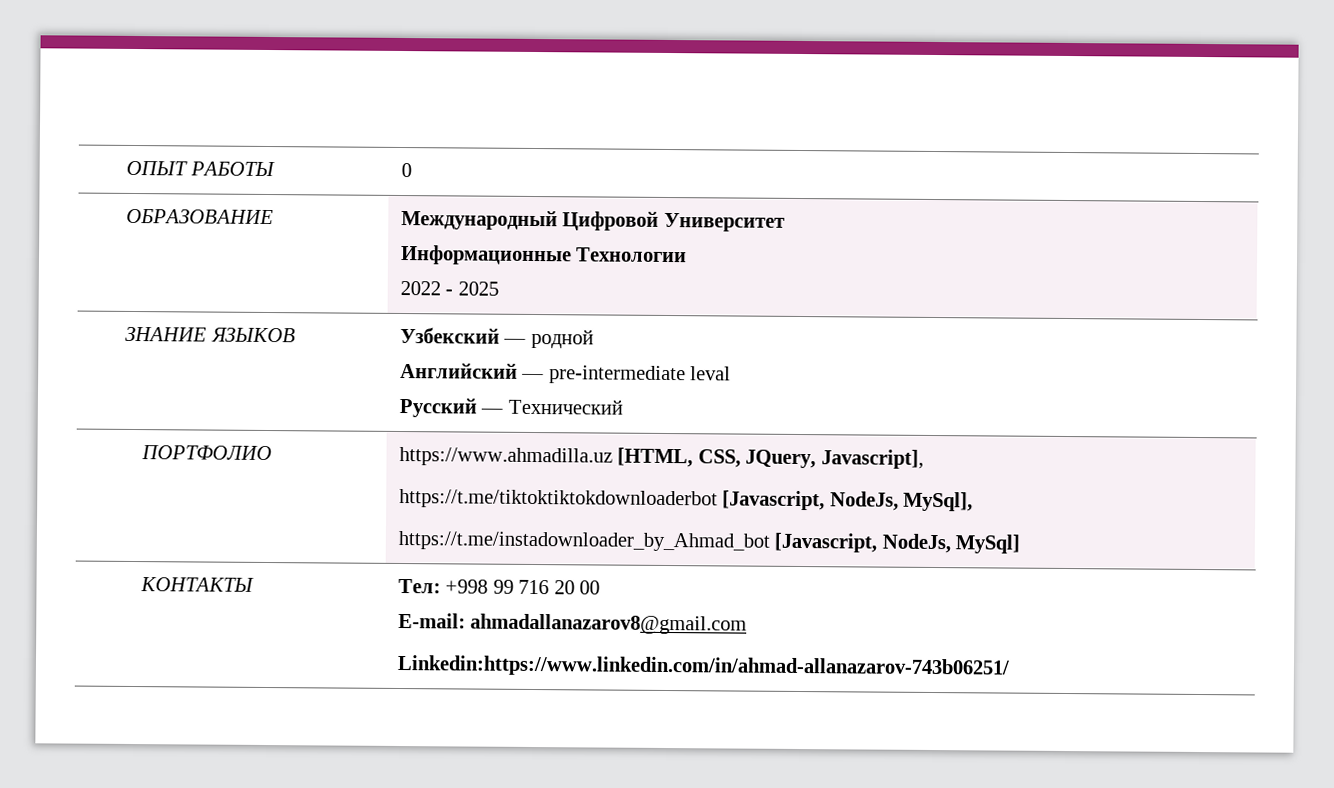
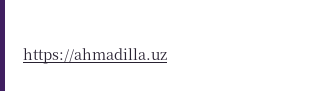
[126,160,275,177] [400,162,412,178] [126,208,275,225] [400,209,785,232] [399,244,688,266] [399,280,499,296] [125,326,296,343] [399,326,594,349] [399,362,732,385] [398,397,623,418] [141,445,273,461] [398,446,924,469] [398,488,974,512] [397,530,1021,554] [140,577,255,592] [397,578,601,595] [397,612,748,635] [396,654,1010,679] ОПЫТ РАБОТЫ | 0 // ОБРАЗОВАНИЕ | Международный Цифровой Университет // Информационные Технологии // 2022 - 2025 // ЗНАНИЕ ЯЗЫКОВ | Узбекский — родной // Английский — pre-intermediate leval // Русский — Технический // ПОРТФОЛИО | https://www.ahmadilla.uz [HTML, CSS, JQuery, Javascript], // https://t.me/tiktoktiktokdownloaderbot [Javascript, NodeJs, MySql], // https://t.me/instadownloader_by_Ahmad_bot [Javascript, NodeJs, MySql] // КОНТАКТЫ | Тел: +998 99 716 20 00 // E-mail: ahmadallanazarov8@gmail.com // Linkedin:https://www.linkedin.com/in/ahmad-allanazarov-743b06251/ -> [23,48,167,64] https://ahmadilla.uz

